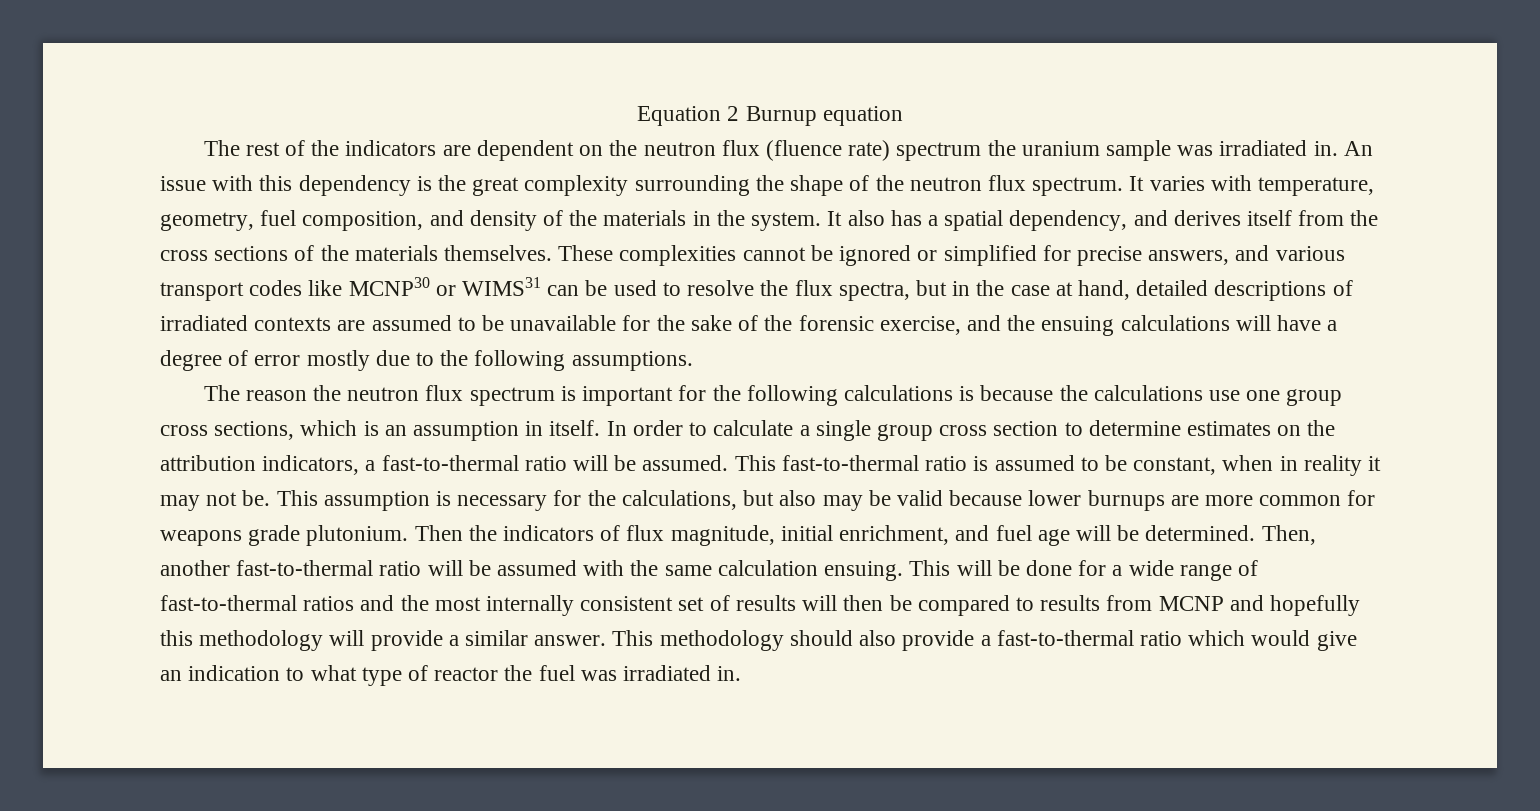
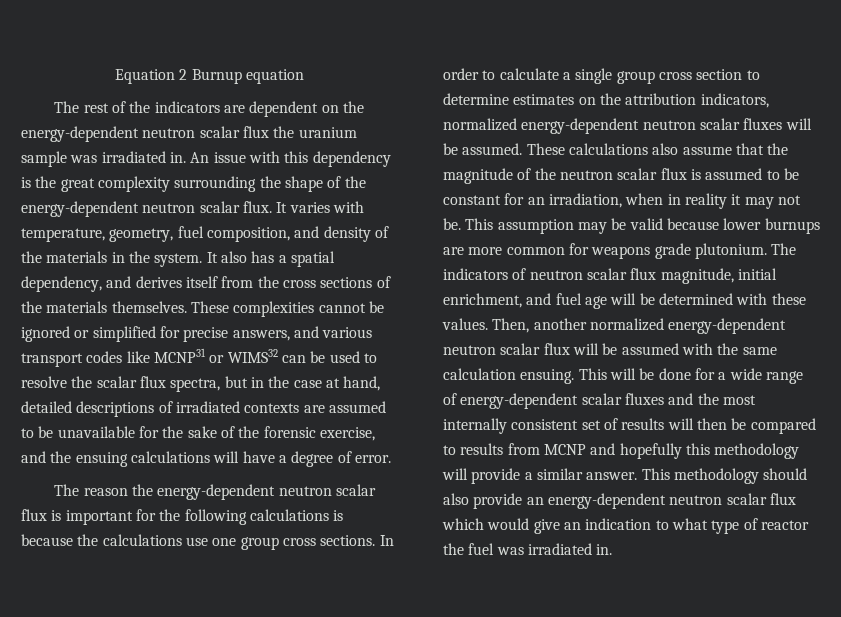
[643,140,982,161] neutron flux (fluence rate) spectrum -> [21,126,269,142] energy-dependent neutron scalar flux
[909,175,1124,196] neutron flux spectrum. -> [21,201,272,217] energy-dependent neutron scalar flux.
[348,277,542,296] MCNP30 or WIMS31 -> [153,348,278,363] MCNP31 or WIMS32
(789, 288) none -> [96,376,137,388] scalar
[254,350,693,371] error mostly due to the following assumptions. -> [354,455,391,463] error.
[347,385,555,406] neutron flux spectrum -> [157,484,376,500] [21,509,47,521] energy-dependent neutron scalar flux
[214,420,601,441] sections, which is an assumption in itself. -> [320,535,376,546] sections.
[365,455,1217,475] a fast-to-thermal ratio will be assumed. This fast-to-thermal ratio is assumed to be constant, -> [443,118,812,134] [443,143,789,155] [443,168,799,184] [443,193,622,208] normalized energy-dependent neutron scalar fluxes will be assumed. These calculations also assume that the magnitude of the neutron scalar flux is assumed to be constant for an irradiation,
[436,490,817,511] is necessary for the calculations, but also -> (574, 226) none
[414,525,621,541] Then the indicators of -> [771,243,797,255] [443,268,627,280] The indicators of neutron scalar
[1145,525,1316,545] [160,560,422,576] determined. Then, another fast-to-thermal ratio -> [658,293,806,305] [442,318,787,334] [443,343,570,355] determined with these values. Then, another normalized energy-dependent neutron scalar flux
[160,595,355,611] fast-to-thermal ratios -> [460,393,664,409] energy-dependent scalar fluxes
[980,630,1182,646] a fast-to-thermal ratio -> [526,493,796,509] an energy-dependent neutron scalar flux

